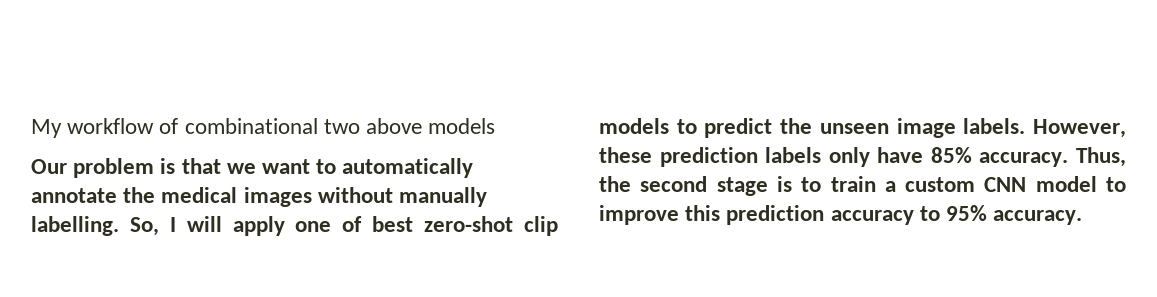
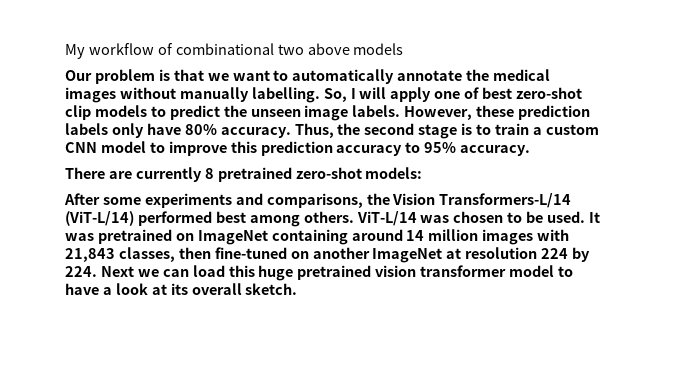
[930,147,972,163] 85% -> [184,124,217,135] 80%
(1083, 217) none -> [65,167,423,182] [64,193,572,208] [65,211,601,227] [65,229,570,245] [65,247,591,263] [65,265,574,281] [65,283,298,295] // There are currently 8 pretrained zero-shot models: // After some experiments and comparisons, the Vision Transformers-L/14 (ViT-L/14) performed best among others. ViT-L/14 was chosen to be used. It was pretrained on ImageNet containing around 14 million images with 21,843 classes, then fine-tuned on another ImageNet at resolution 224 by 224. Next we can load this huge pretrained vision transformer model to have a look at its overall sketch.

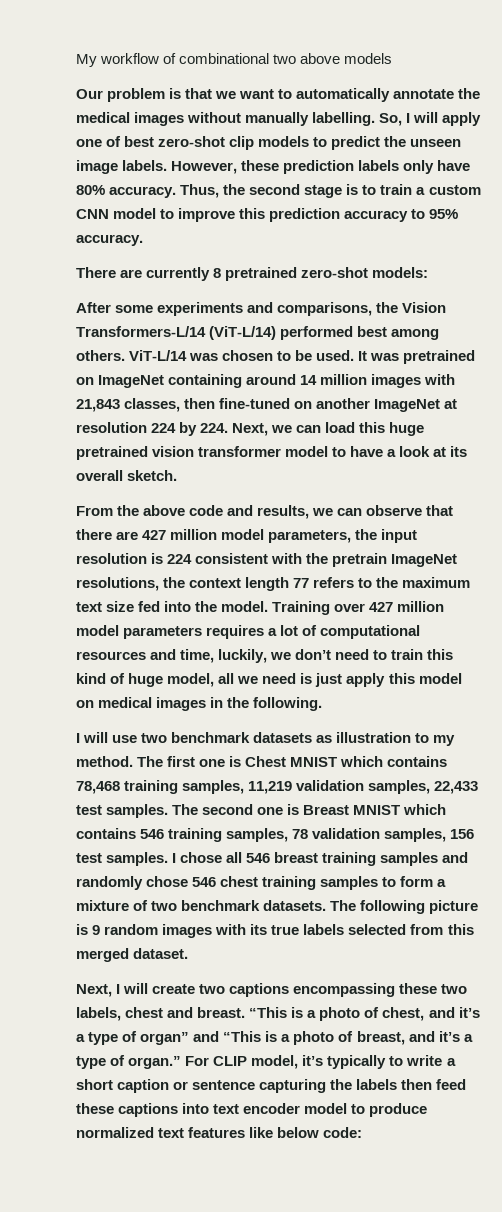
[100,266,134,277] Next -> [232,423,269,436] Next,
(298, 289) none -> [76,505,454,519] [76,529,418,543] [76,553,458,567] [76,577,471,591] [76,601,445,615] [76,625,421,639] [76,649,454,663] [76,673,462,687] [76,697,323,711] [76,732,456,746] [76,756,448,767] [76,780,479,794] [76,804,447,818] [76,828,475,842] [76,852,469,866] [76,876,447,890] [76,900,479,914] [76,924,474,938] [76,948,189,962] [76,983,468,997] [76,1007,480,1021] [76,1031,473,1045] [76,1055,456,1069] [76,1079,467,1093] [76,1103,428,1117] [76,1127,363,1138] // From the above code and results, we can observe that there are 427 million model parameters, the input resolution is 224 consistent with the pretrain ImageNet resolutions, the context length 77 refers to the maximum text size fed into the model. Training over 427 million model parameters requires a lot of computational resources and time, luckily, we don’t need to train this kind of huge model, all we need is just apply this model on medical images in the following. // I will use two benchmark datasets as illustration to my method. The first one is Chest MNIST which contains 78,468 training samples, 11,219 validation samples, 22,433 test samples. The second one is Breast MNIST which contains 546 training samples, 78 validation samples, 156 test samples. I chose all 546 breast training samples and randomly chose 546 chest training samples to form a mixture of two benchmark datasets. The following picture is 9 random images with its true labels selected from this merged dataset. // Next, I will create two captions encompassing these two labels, chest and breast. “This is a photo of chest, and it’s a type of organ” and “This is a photo of breast, and it’s a type of organ.” For CLIP model, it’s typically to write a short caption or sentence capturing the labels then feed these captions into text encoder model to produce normalized text features like below code:

